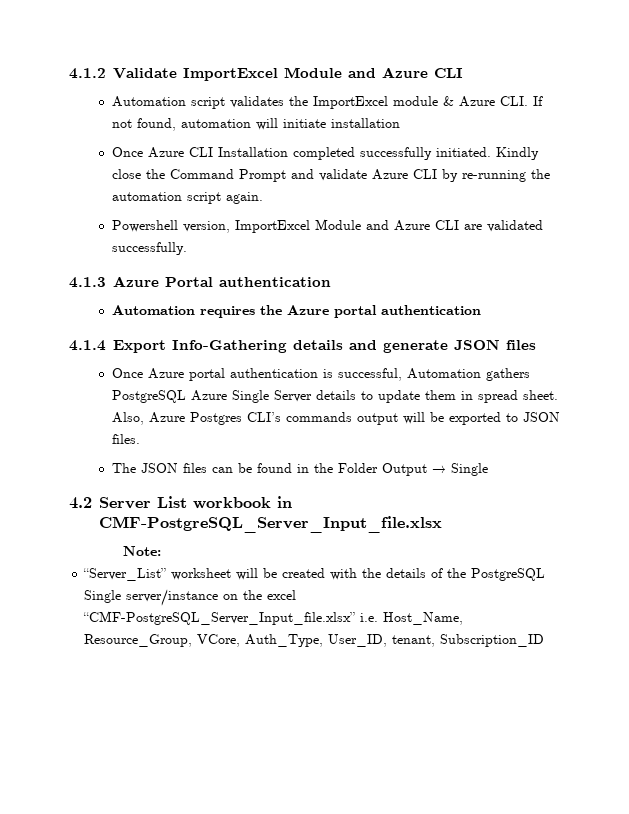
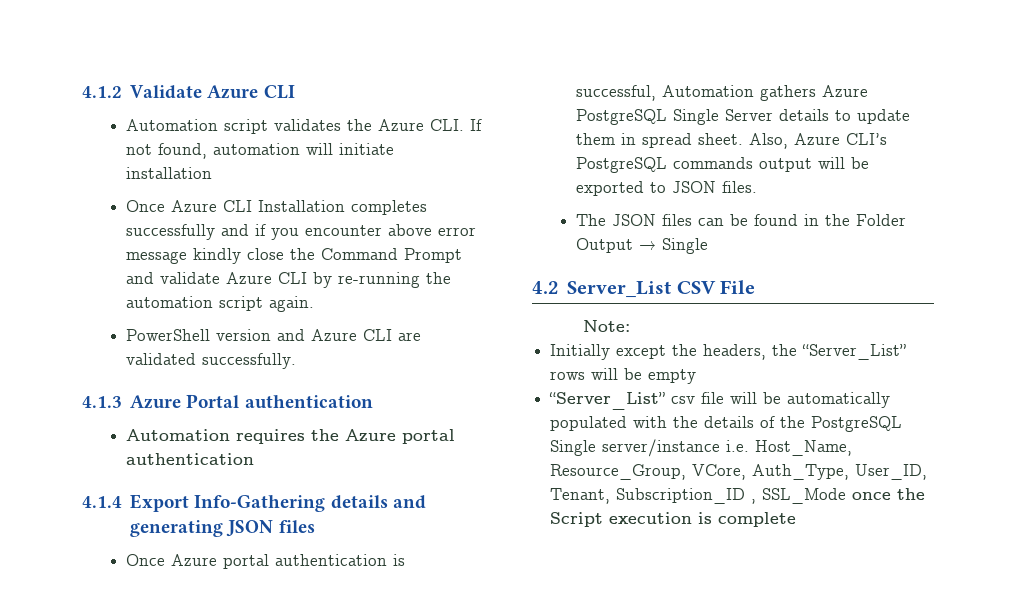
[183,67,376,81] ImportExcel Module and -> (203, 92) none
[312,96,454,109] ImportExcel module & -> (372, 125) none
[292,147,539,160] completed successfully initiated. Kindly -> [350,200,427,215] [125,224,476,240] [125,248,241,264] completes successfully and if you encounter above error message kindly
[111,219,361,233] Powershell version, ImportExcel Module -> [125,329,271,341] PowerShell version
[383,340,448,353] generate -> [130,520,224,537] generating
[111,390,227,403] PostgreSQL Azure -> [821,85,868,97] [575,109,667,125] Azure PostgreSQL
[189,412,281,425] Postgres CLI’s -> [845,133,887,145] [575,157,667,173] CLI’s PostgreSQL
[99,496,292,509] [99,516,442,533] [123,546,162,556] [83,568,326,581] Server List workbook in CMF-PostgreSQL_Server_Input_file.xlsx // Note: // “Server_List” worksheet will be created -> [567,280,756,298] [582,320,630,332] [550,344,907,360] [550,368,697,384] [549,392,891,410] [550,416,628,431] Server_List CSV File // Note: // Initially except the headers, the “Server_List” rows will be empty // “Server_List” csv file will be automatically populated
[223,590,297,600] [83,611,356,625] on the excel “CMF-PostgreSQL_Server_Input_file.xlsx” -> (721, 448) none
[392,634,545,647] tenant, Subscription_ID -> [550,488,926,504] [550,512,797,527] Tenant, Subscription_ID , SSL_Mode once the Script execution is complete

